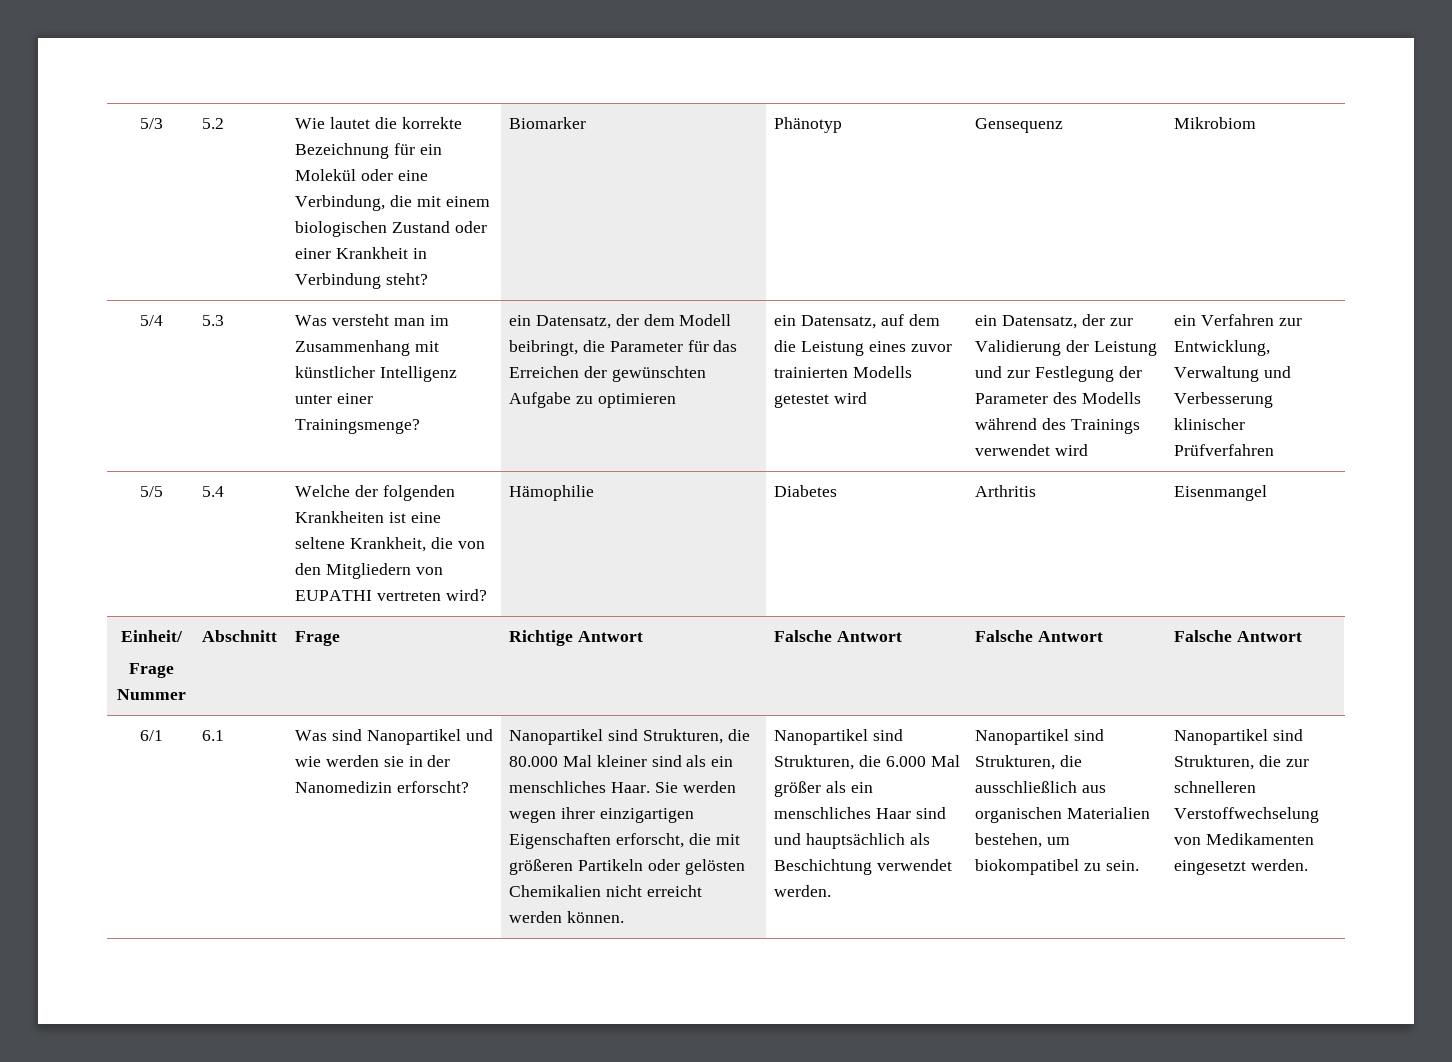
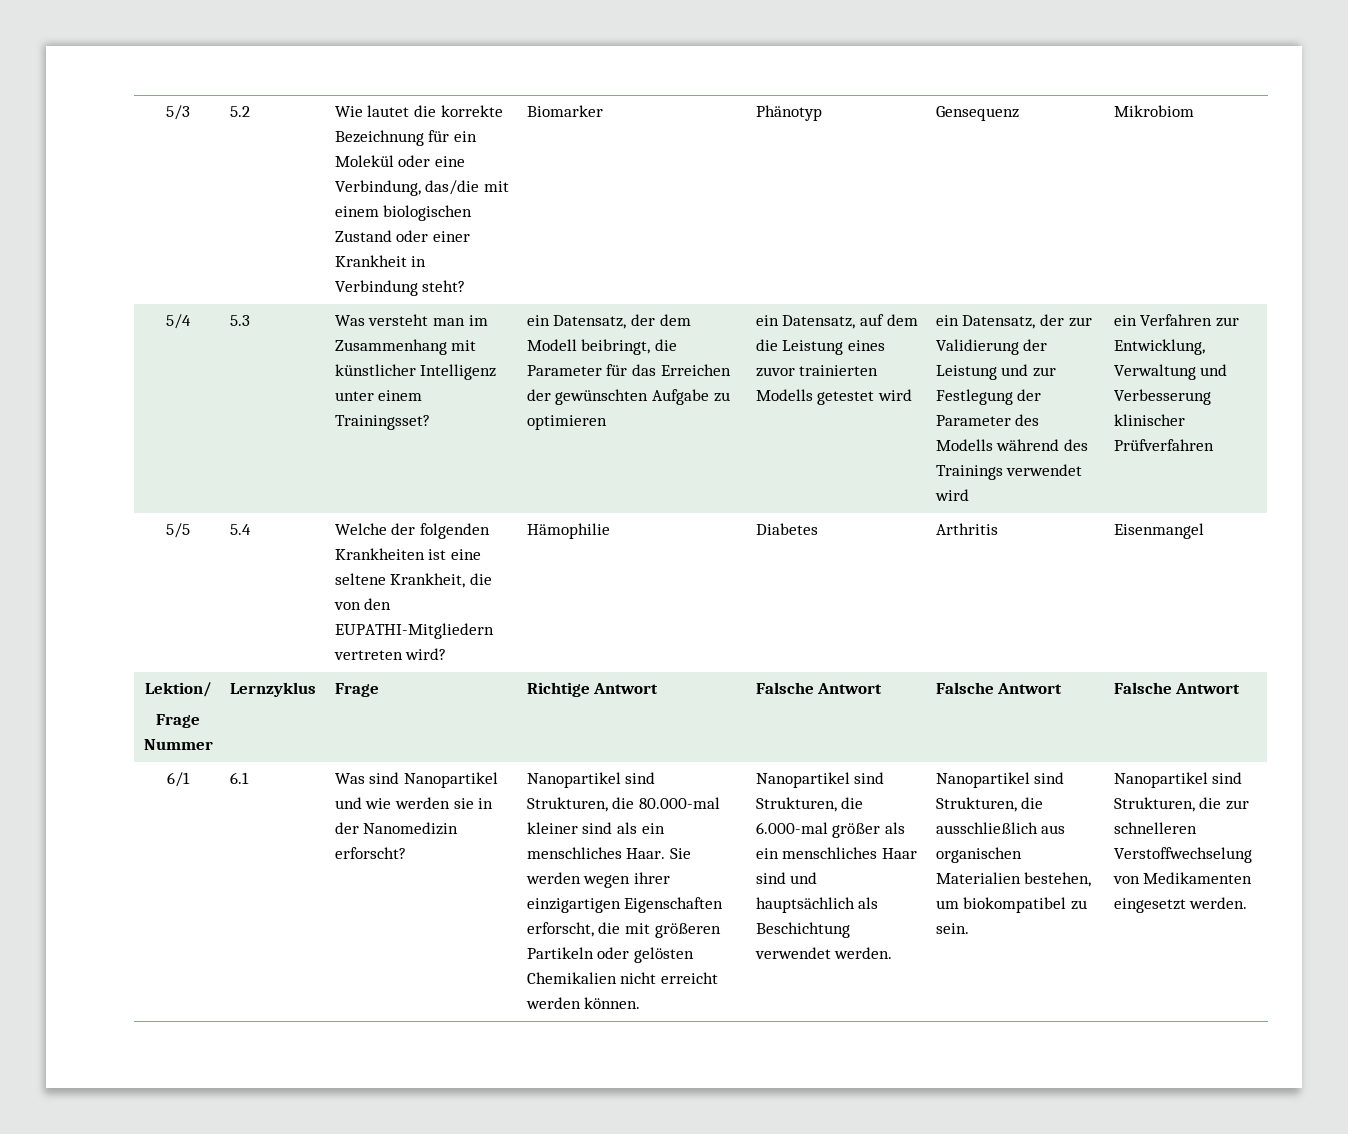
[390,195,413,207] die -> [425,180,480,195] das/die
[337,393,374,404] [295,419,421,434] einer Trainingsmenge? -> [378,390,423,401] [334,415,430,430] einem Trainingsset?
[326,563,443,579] [295,590,373,601] Mitgliedern von EUPATHI -> [334,623,494,639] EUPATHI-Mitgliedern
[120,630,183,642] Einheit/ -> [144,682,212,697] Lektion/
[202,630,278,642] Abschnitt -> [229,682,316,697] Lernzyklus
[509,755,593,767] 80.000 Mal -> [639,797,721,809] 80.000-mal
[885,755,960,767] 6.000 Mal -> [755,822,828,834] 6.000-mal

